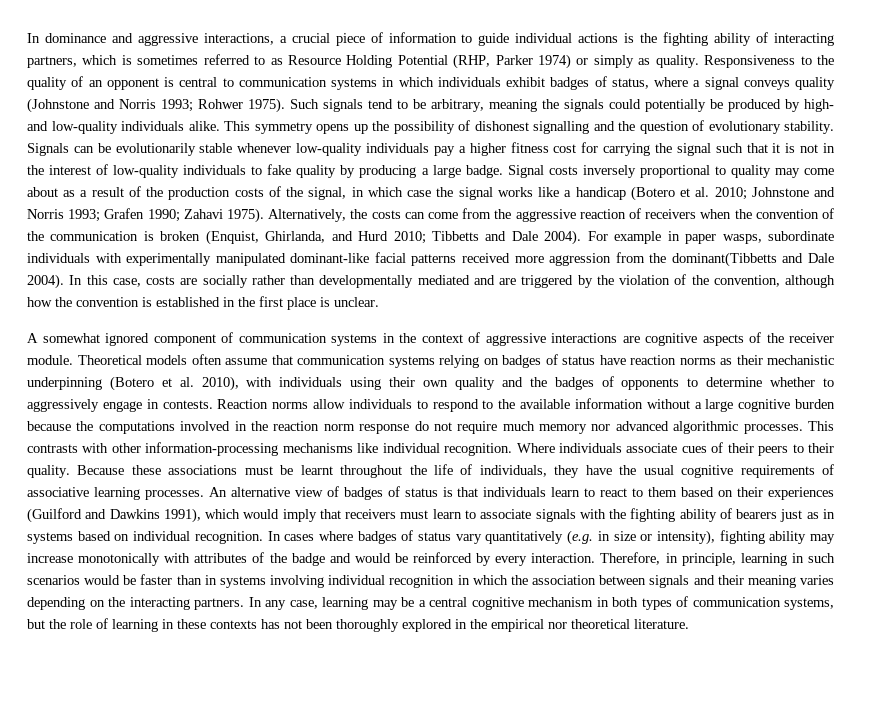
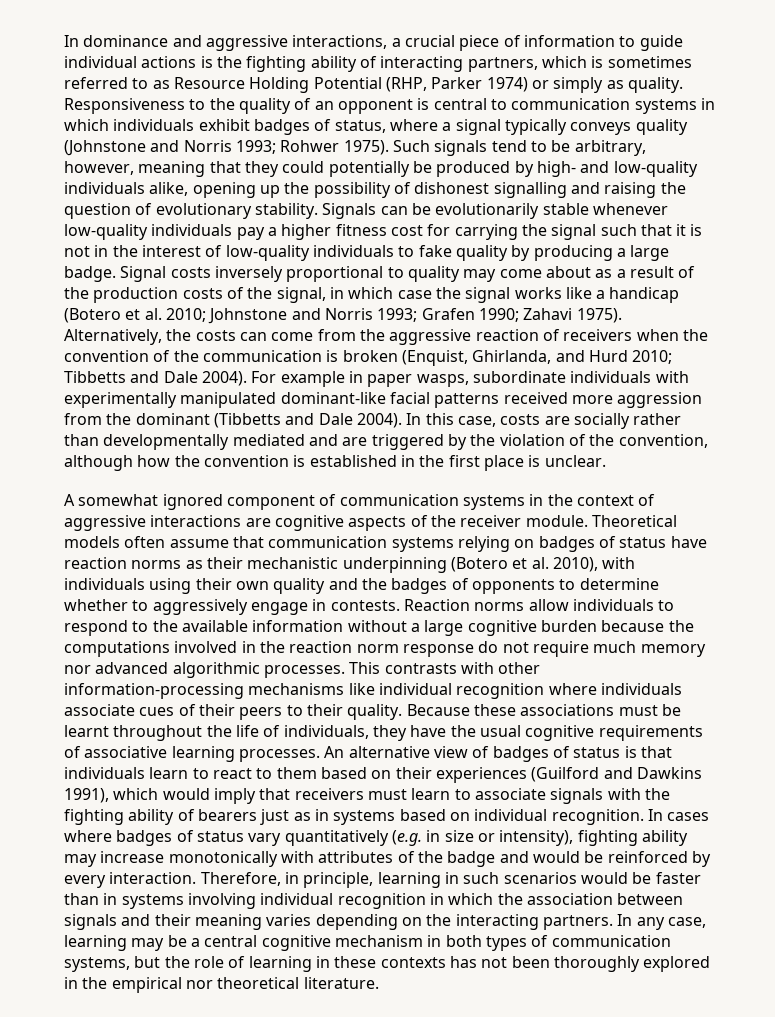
(739, 83) none -> [504,119,567,135] typically
[489,99,604,112] meaning the signals -> [64,161,279,177] however, meaning that they
[188,121,349,134] alike. This symmetry opens -> [149,182,256,198] alike, opening
(615, 126) none -> [604,182,657,198] raising
[671,252,777,267] dominant(Tibbetts -> [135,413,281,428] dominant (Tibbetts
[444,443,555,456] recognition. Where -> [456,683,597,699] recognition where

